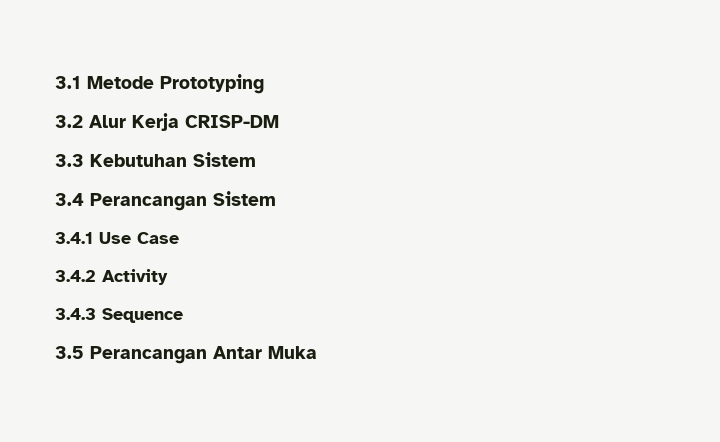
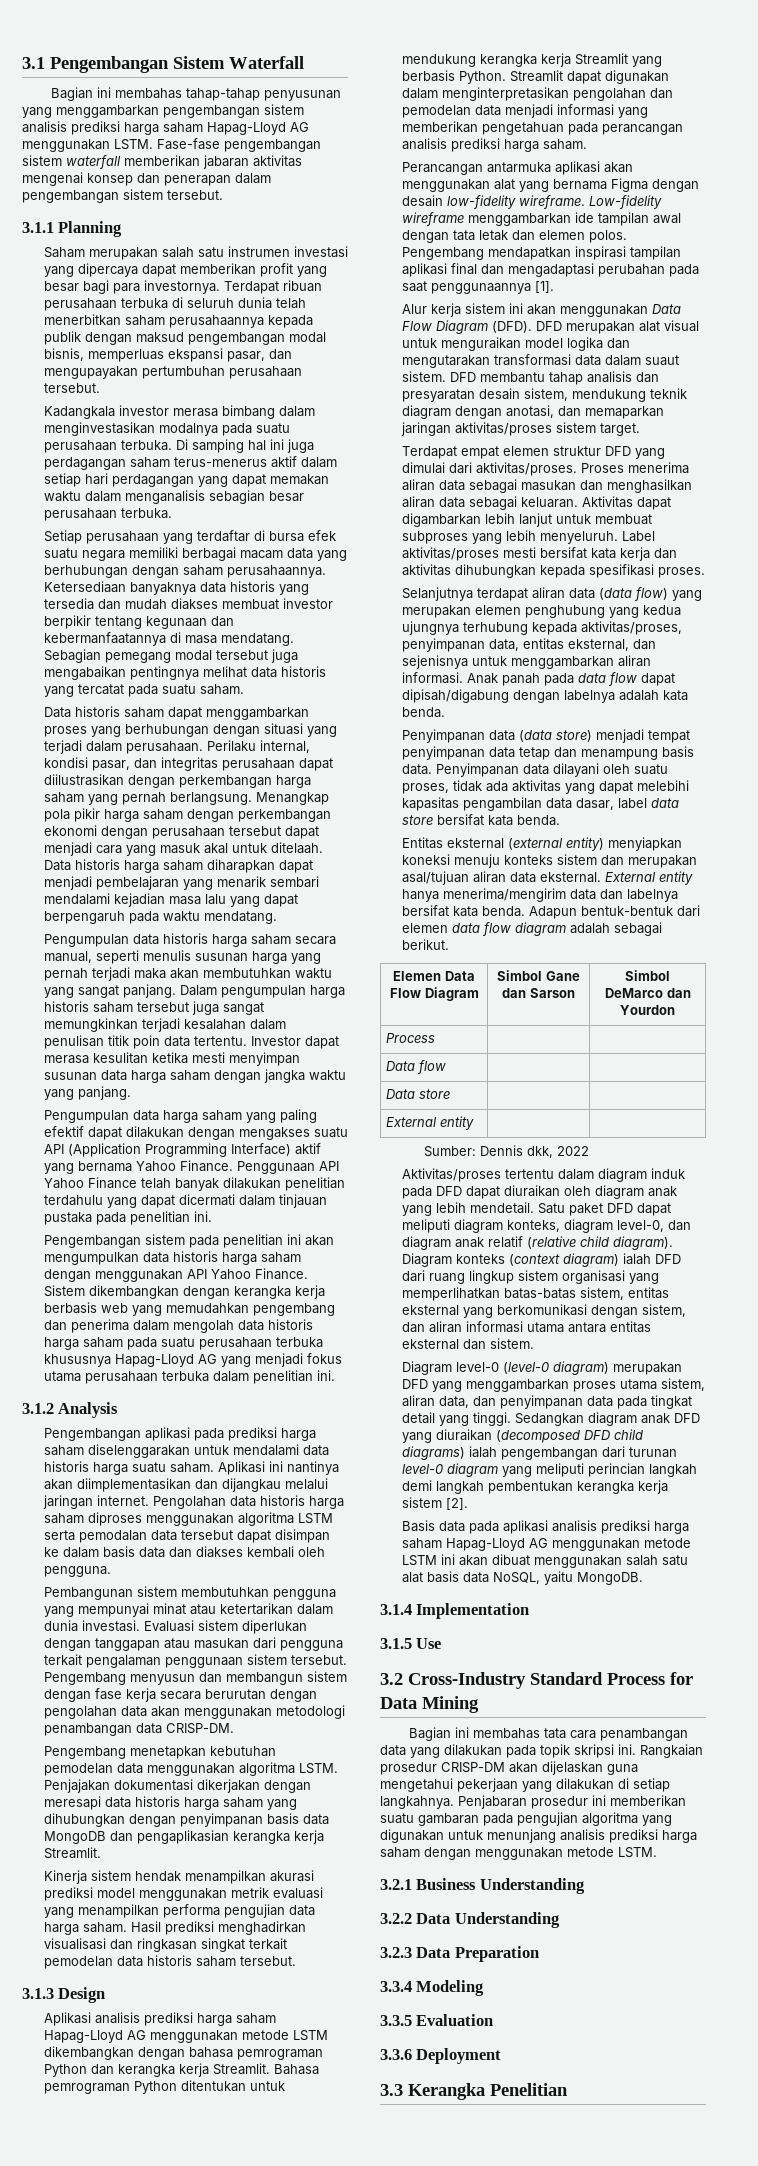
[87,74,264,94] [55,113,279,131] [55,152,256,167] [55,191,276,211] [55,232,179,244] [55,269,168,285] [55,308,183,323] [55,346,317,364] Metode Prototyping // 3.2 Alur Kerja CRISP-DM // 3.3 Kebutuhan Sistem // 3.4 Perancangan Sistem // 3.4.1 Use Case // 3.4.2 Activity // 3.4.3 Sequence // 3.5 Perancangan Antar Muka -> [50,56,304,73] [51,87,342,101] [22,104,304,118] [22,121,309,135] [22,138,321,152] [22,155,302,169] [22,172,271,186] [22,189,223,203] [22,221,123,237] [43,246,348,260] [43,263,327,277] [43,280,322,294] [43,297,306,311] [43,314,313,328] [43,331,326,345] [43,348,292,362] [43,366,302,379] [43,383,100,393] [43,405,315,419] [43,422,290,436] [43,439,314,453] [43,456,337,470] [43,473,329,487] [43,490,304,504] [43,508,172,521] [43,530,336,544] [43,547,347,561] [43,565,326,578] [43,581,309,595] [43,598,333,610] [43,615,234,629] [43,632,294,646] [43,649,298,663] [43,666,326,680] [43,684,244,697] [43,706,309,720] [43,723,337,737] [43,740,310,754] [43,757,333,771] [43,774,311,788] [43,792,329,805] [43,808,331,822] [43,825,319,839] [43,842,323,856] [43,859,313,873] [43,876,319,890] [43,893,298,907] [43,911,277,924] [43,933,336,947] [43,950,321,964] [43,967,332,981] [43,984,345,998] [43,1001,264,1015] [43,1018,286,1032] [43,1035,339,1049] [43,1052,300,1066] [43,1069,346,1083] [43,1086,131,1100] [43,1109,317,1123] [43,1126,348,1140] [43,1143,321,1157] [43,1160,339,1174] [43,1177,345,1191] [43,1194,327,1208] [43,1211,212,1225] [43,1234,334,1248] [43,1251,301,1265] [43,1268,308,1282] [43,1285,325,1299] [43,1302,335,1316] [43,1319,313,1333] [43,1337,323,1350] [43,1353,342,1367] [43,1370,335,1384] [22,1402,119,1418] [43,1427,316,1441] [43,1444,329,1458] [43,1461,339,1475] [43,1478,328,1492] [42,1495,344,1509] [43,1512,333,1526] [43,1529,330,1543] [43,1546,325,1558] [43,1566,111,1577] [43,1586,336,1600] [43,1603,333,1617] [43,1620,307,1634] [43,1637,343,1651] [43,1654,347,1668] [43,1671,347,1685] [43,1688,317,1702] [43,1705,345,1719] [43,1723,234,1736] [43,1746,276,1759] [43,1762,338,1776] [43,1779,311,1793] [43,1796,297,1810] [43,1813,329,1827] [43,1830,324,1844] [43,1847,101,1859] [43,1870,314,1884] [43,1887,323,1901] [43,1904,315,1918] [43,1921,306,1935] [43,1938,287,1952] [43,1955,296,1969] [22,1987,106,2003] [43,2012,276,2026] [43,2030,328,2043] [43,2046,323,2060] [43,2063,319,2077] [43,2080,285,2094] [401,53,662,67] [401,70,669,84] [401,87,673,101] [401,104,648,118] [401,121,683,135] [401,138,587,152] [401,161,633,175] [401,178,699,192] [401,195,662,209] [401,212,681,226] [401,230,627,243] [401,246,681,260] [401,263,699,277] [401,281,554,294] [401,303,681,317] [401,320,699,334] [401,337,630,351] [401,354,679,368] [401,371,659,385] [401,388,687,402] [401,405,664,419] [400,422,640,436] [401,446,665,459] [401,462,689,476] [401,479,692,493] [401,496,671,510] [401,513,652,527] [401,530,655,544] [401,547,677,561] [401,564,705,578] [401,587,702,601] [401,605,681,618] [401,621,682,635] [401,638,656,652] [401,655,651,669] [401,672,675,686] [401,689,688,703] [401,707,445,718] [401,729,690,743] [401,746,694,760] [401,763,668,777] [401,780,689,794] [401,797,679,811] [401,814,560,826] [401,837,682,851] [401,854,697,868] [401,871,693,885] [401,888,678,902] [401,905,700,919] [401,922,662,936] [401,939,449,950] [393,971,475,981] [389,987,479,1001] [497,970,580,981] [502,988,575,998] [625,970,670,981] [604,988,691,998] [620,1005,675,1015] [385,1033,435,1043] [385,1060,446,1074] [385,1089,450,1099] [385,1116,474,1130] [423,1145,589,1158] [401,1168,685,1182] [401,1185,677,1199] [401,1202,671,1216] [401,1219,691,1233] [401,1236,673,1250] [401,1253,681,1267] [401,1270,659,1284] [401,1287,669,1301] [401,1304,686,1318] [401,1321,651,1333] [401,1338,534,1350] [401,1361,682,1375] [401,1378,705,1392] [401,1395,692,1409] [401,1412,700,1426] [401,1429,643,1443] [401,1446,677,1460] [401,1463,697,1477] [401,1480,668,1494] [401,1497,468,1510] [401,1520,689,1534] [401,1538,691,1551] [401,1554,688,1568] [401,1571,643,1585] [380,1603,530,1619] [380,1638,442,1649] [380,1672,693,1689] [380,1696,479,1713] [409,1727,689,1741] [380,1744,703,1758] [380,1761,638,1775] [380,1778,670,1792] [380,1795,686,1809] [380,1812,672,1826] [380,1829,697,1843] [380,1847,657,1860] [380,1878,585,1894] [380,1912,560,1928] [380,1946,539,1962] [380,1980,485,1996] [380,2014,494,2026] [380,2048,502,2064] [380,2083,568,2100] Pengembangan Sistem Waterfall // Bagian ini membahas tahap-tahap penyusunan yang menggambarkan pengembangan sistem analisis prediksi harga saham Hapag-Lloyd AG menggunakan LSTM. Fase-fase pengembangan sistem waterfall memberikan jabaran aktivitas mengenai konsep dan penerapan dalam pengembangan sistem tersebut. // 3.1.1 Planning // Saham merupakan salah satu instrumen investasi yang dipercaya dapat memberikan profit yang besar bagi para investornya. Terdapat ribuan perusahaan terbuka di seluruh dunia telah menerbitkan saham perusahaannya kepada publik dengan maksud pengembangan modal bisnis, memperluas ekspansi pasar, dan mengupayakan pertumbuhan perusahaan tersebut. // Kadangkala investor merasa bimbang dalam menginvestasikan modalnya pada suatu perusahaan terbuka. Di samping hal ini juga perdagangan saham terus-menerus aktif dalam setiap hari perdagangan yang dapat memakan waktu dalam menganalisis sebagian besar perusahaan terbuka. // Setiap perusahaan yang terdaftar di bursa efek suatu negara memiliki berbagai macam data yang berhubungan dengan saham perusahaannya. Ketersediaan banyaknya data historis yang tersedia dan mudah diakses membuat investor berpikir tentang kegunaan dan kebermanfaatannya di masa mendatang. Sebagian pemegang modal tersebut juga mengabaikan pentingnya melihat data historis yang tercatat pada suatu saham. // Data historis saham dapat menggambarkan proses yang berhubungan dengan situasi yang terjadi dalam perusahaan. Perilaku internal, kondisi pasar, dan integritas perusahaan dapat diilustrasikan dengan perkembangan harga saham yang pernah berlangsung. Menangkap pola pikir harga saham dengan perkembangan ekonomi dengan perusahaan tersebut dapat menjadi cara yang masuk akal untuk ditelaah. Data historis harga saham diharapkan dapat menjadi pembelajaran yang menarik sembari mendalami kejadian masa lalu yang dapat berpengaruh pada waktu mendatang. // Pengumpulan data historis harga saham secara manual, seperti menulis susunan harga yang pernah terjadi maka akan membutuhkan waktu yang sangat panjang. Dalam pengumpulan harga historis saham tersebut juga sangat memungkinkan terjadi kesalahan dalam penulisan titik poin data tertentu. Investor dapat merasa kesulitan ketika mesti menyimpan susunan data harga saham dengan jangka waktu yang panjang. // Pengumpulan data harga saham yang paling efektif dapat dilakukan dengan mengakses suatu API (Application Programming Interface) aktif yang bernama Yahoo Finance. Penggunaan API Yahoo Finance telah banyak dilakukan penelitian terdahulu yang dapat dicermati dalam tinjauan pustaka pada penelitian ini. // Pengembangan sistem pada penelitian ini akan mengumpulkan data historis harga saham dengan menggunakan API Yahoo Finance. Sistem dikembangkan dengan kerangka kerja berbasis web yang memudahkan pengembang dan penerima dalam mengolah data historis harga saham pada suatu perusahaan terbuka khususnya Hapag-Lloyd AG yang menjadi fokus utama perusahaan terbuka dalam penelitian ini. // 3.1.2 Analysis // Pengembangan aplikasi pada prediksi harga saham diselenggarakan untuk mendalami data historis harga suatu saham. Aplikasi ini nantinya akan diimplementasikan dan dijangkau melalui jaringan internet. Pengolahan data historis harga saham diproses menggunakan algoritma LSTM serta pemodalan data tersebut dapat disimpan ke dalam basis data dan diakses kembali oleh pengguna. // Pembangunan sistem membutuhkan pengguna yang mempunyai minat atau ketertarikan dalam dunia investasi. Evaluasi sistem diperlukan dengan tanggapan atau masukan dari pengguna terkait pengalaman penggunaan sistem tersebut. Pengembang menyusun dan membangun sistem dengan fase kerja secara berurutan dengan pengolahan data akan menggunakan metodologi penambangan data CRISP-DM. // Pengembang menetapkan kebutuhan pemodelan data menggunakan algoritma LSTM. Penjajakan dokumentasi dikerjakan dengan meresapi data historis harga saham yang dihubungkan dengan penyimpanan basis data MongoDB dan pengaplikasian kerangka kerja Streamlit. // Kinerja sistem hendak menampilkan akurasi prediksi model menggunakan metrik evaluasi yang menampilkan performa pengujian data harga saham. Hasil prediksi menghadirkan visualisasi dan ringkasan singkat terkait pemodelan data historis saham tersebut. // 3.1.3 Design // Aplikasi analisis prediksi harga saham Hapag-Lloyd AG menggunakan metode LSTM dikembangkan dengan bahasa pemrograman Python dan kerangka kerja Streamlit. Bahasa pemrograman Python ditentukan untuk mendukung kerangka kerja Streamlit yang berbasis Python. Streamlit dapat digunakan dalam menginterpretasikan pengolahan dan pemodelan data menjadi informasi yang memberikan pengetahuan pada perancangan analisis prediksi harga saham. // Perancangan antarmuka aplikasi akan menggunakan alat yang bernama Figma dengan desain low-fidelity wireframe. Low-fidelity wireframe menggambarkan ide tampilan awal dengan tata letak dan elemen polos. Pengembang mendapatkan inspirasi tampilan aplikasi final dan mengadaptasi perubahan pada saat penggunaannya [1]. // Alur kerja sistem ini akan menggunakan Data Flow Diagram (DFD). DFD merupakan alat visual untuk menguraikan model logika dan mengutarakan transformasi data dalam suaut sistem. DFD membantu tahap analisis dan presyaratan desain sistem, mendukung teknik diagram dengan anotasi, dan memaparkan jaringan aktivitas/proses sistem target. // Terdapat empat elemen struktur DFD yang dimulai dari aktivitas/proses. Proses menerima aliran data sebagai masukan dan menghasilkan aliran data sebagai keluaran. Aktivitas dapat digambarkan lebih lanjut untuk membuat subproses yang lebih menyeluruh. Label aktivitas/proses mesti bersifat kata kerja dan aktivitas dihubungkan kepada spesifikasi proses. // Selanjutnya terdapat aliran data (data flow) yang merupakan elemen penghubung yang kedua ujungnya terhubung kepada aktivitas/proses, penyimpanan data, entitas eksternal, dan sejenisnya untuk menggambarkan aliran informasi. Anak panah pada data flow dapat dipisah/digabung dengan labelnya adalah kata benda. // Penyimpanan data (data store) menjadi tempat penyimpanan data tetap dan menampung basis data. Penyimpanan data dilayani oleh suatu proses, tidak ada aktivitas yang dapat melebihi kapasitas pengambilan data dasar, label data store bersifat kata benda. // Entitas eksternal (external entity) menyiapkan koneksi menuju konteks sistem dan merupakan asal/tujuan aliran data eksternal. External entity hanya menerima/mengirim data dan labelnya bersifat kata benda. Adapun bentuk-bentuk dari elemen data flow diagram adalah sebagai berikut. // Elemen Data Flow Diagram | Simbol Gane dan Sarson | Simbol DeMarco dan Yourdon // Process | | // Data flow | | // Data store | | // External entity | | // Sumber: Dennis dkk, 2022 // Aktivitas/proses tertentu dalam diagram induk pada DFD dapat diuraikan oleh diagram anak yang lebih mendetail. Satu paket DFD dapat meliputi diagram konteks, diagram level-0, dan diagram anak relatif (relative child diagram). Diagram konteks (context diagram) ialah DFD dari ruang lingkup sistem organisasi yang memperlihatkan batas-batas sistem, entitas eksternal yang berkomunikasi dengan sistem, dan aliran informasi utama antara entitas eksternal dan sistem. // Diagram level-0 (level-0 diagram) merupakan DFD yang menggambarkan proses utama sistem, aliran data, dan penyimpanan data pada tingkat detail yang tinggi. Sedangkan diagram anak DFD yang diuraikan (decomposed DFD child diagrams) ialah pengembangan dari turunan level-0 diagram yang meliputi perincian langkah demi langkah pembentukan kerangka kerja sistem [2]. // Basis data pada aplikasi analisis prediksi harga saham Hapag-Lloyd AG menggunakan metode LSTM ini akan dibuat menggunakan salah satu alat basis data NoSQL, yaitu MongoDB. // 3.1.4 Implementation // 3.1.5 Use // 3.2 Cross-Industry Standard Process for Data Mining // Bagian ini membahas tata cara penambangan data yang dilakukan pada topik skripsi ini. Rangkaian prosedur CRISP-DM akan dijelaskan guna mengetahui pekerjaan yang dilakukan di setiap langkahnya. Penjabaran prosedur ini memberikan suatu gambaran pada pengujian algoritma yang digunakan untuk menunjang analisis prediksi harga saham dengan menggunakan metode LSTM. // 3.2.1 Business Understanding // 3.2.2 Data Understanding // 3.2.3 Data Preparation // 3.3.4 Modeling // 3.3.5 Evaluation // 3.3.6 Deployment // 3.3 Kerangka Penelitian

